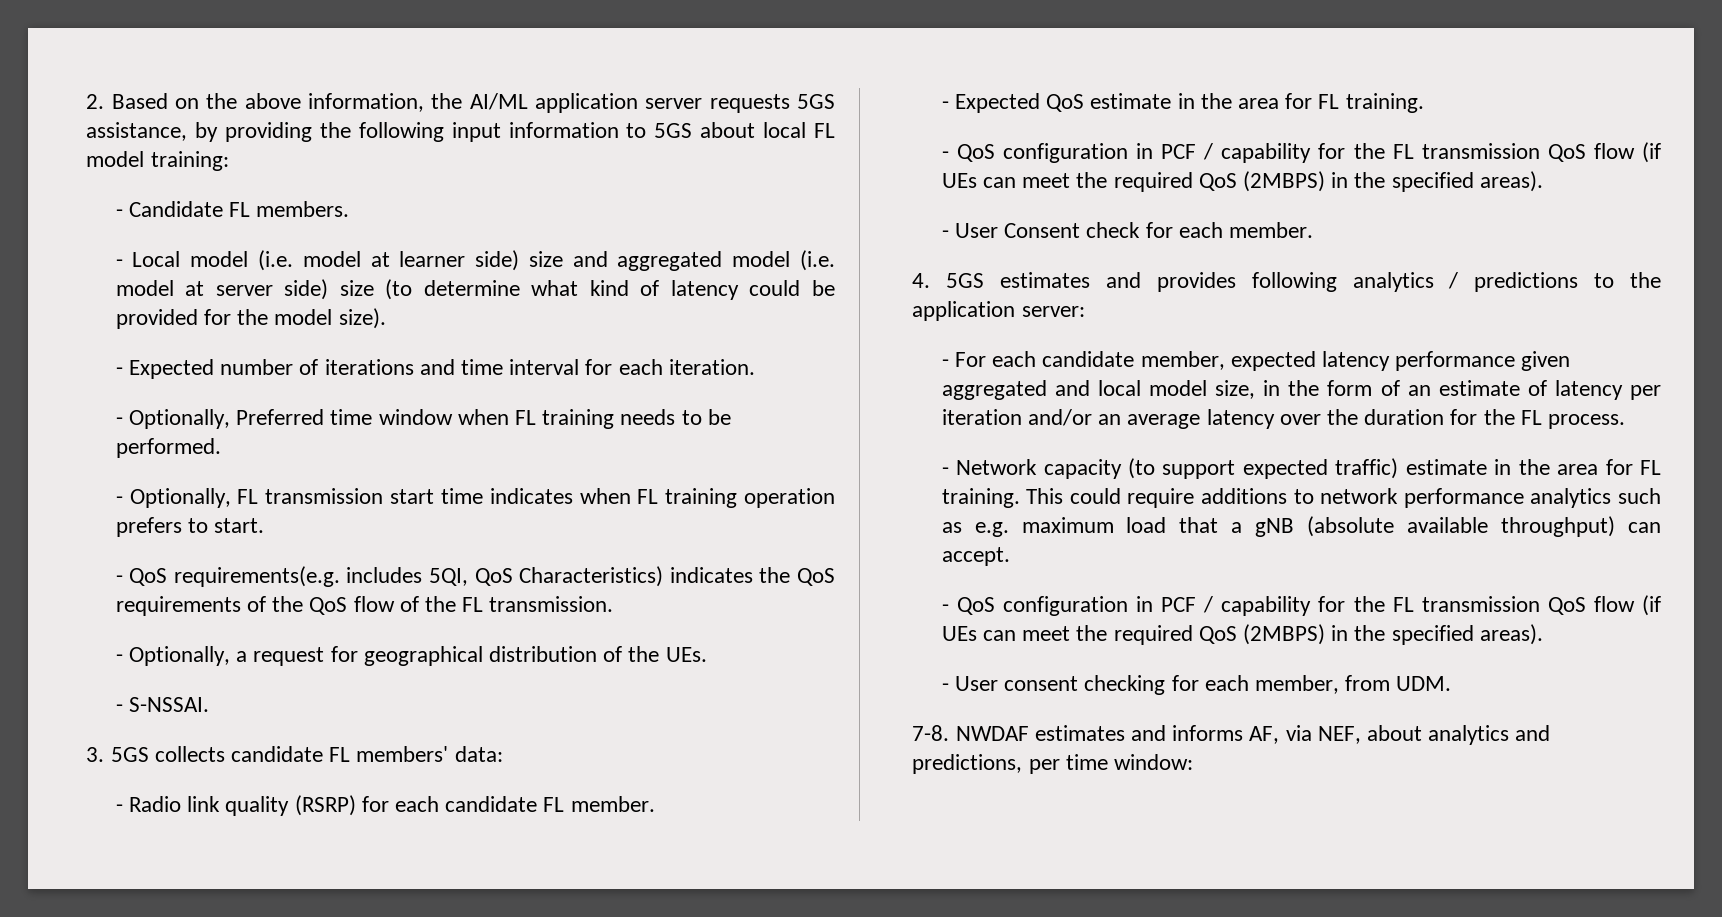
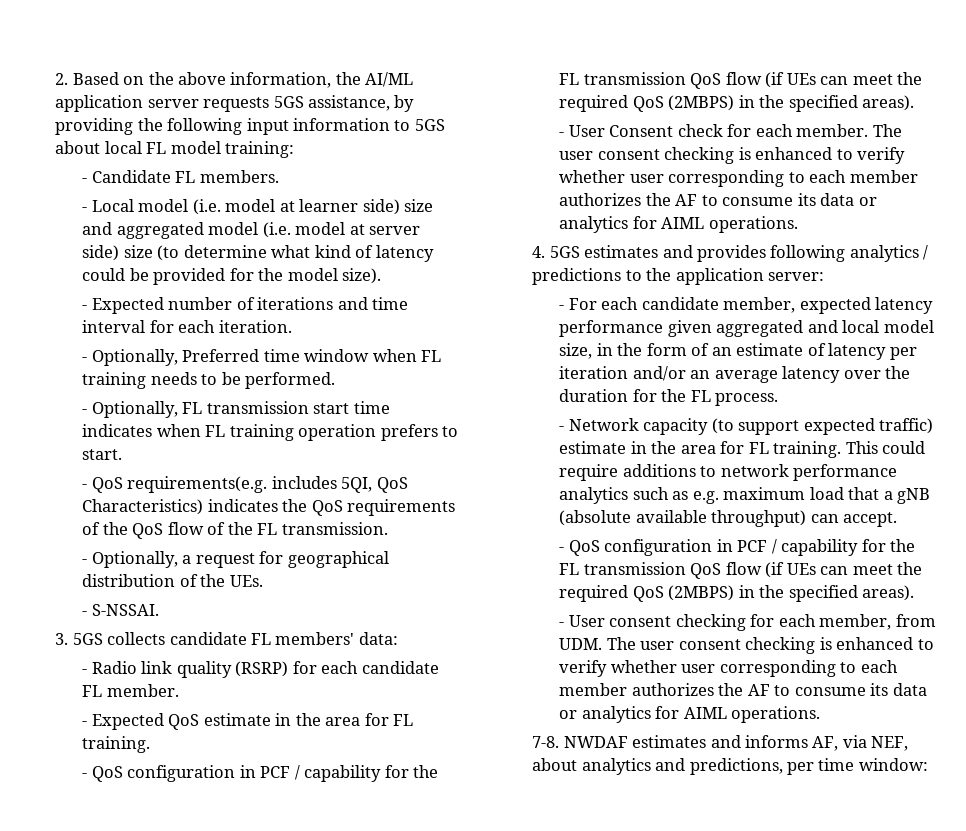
(1313, 230) none -> [872,124,902,137] [559,147,906,164] [559,170,918,187] [559,193,877,206] [559,216,798,233] The user consent checking is enhanced to verify whether user corresponding to each member authorizes the AF to consume its data or analytics for AIML operations.
(1452, 683) none -> [606,637,934,654] [559,660,898,677] [559,683,927,696] [559,706,821,723] The user consent checking is enhanced to verify whether user corresponding to each member authorizes the AF to consume its data or analytics for AIML operations.

